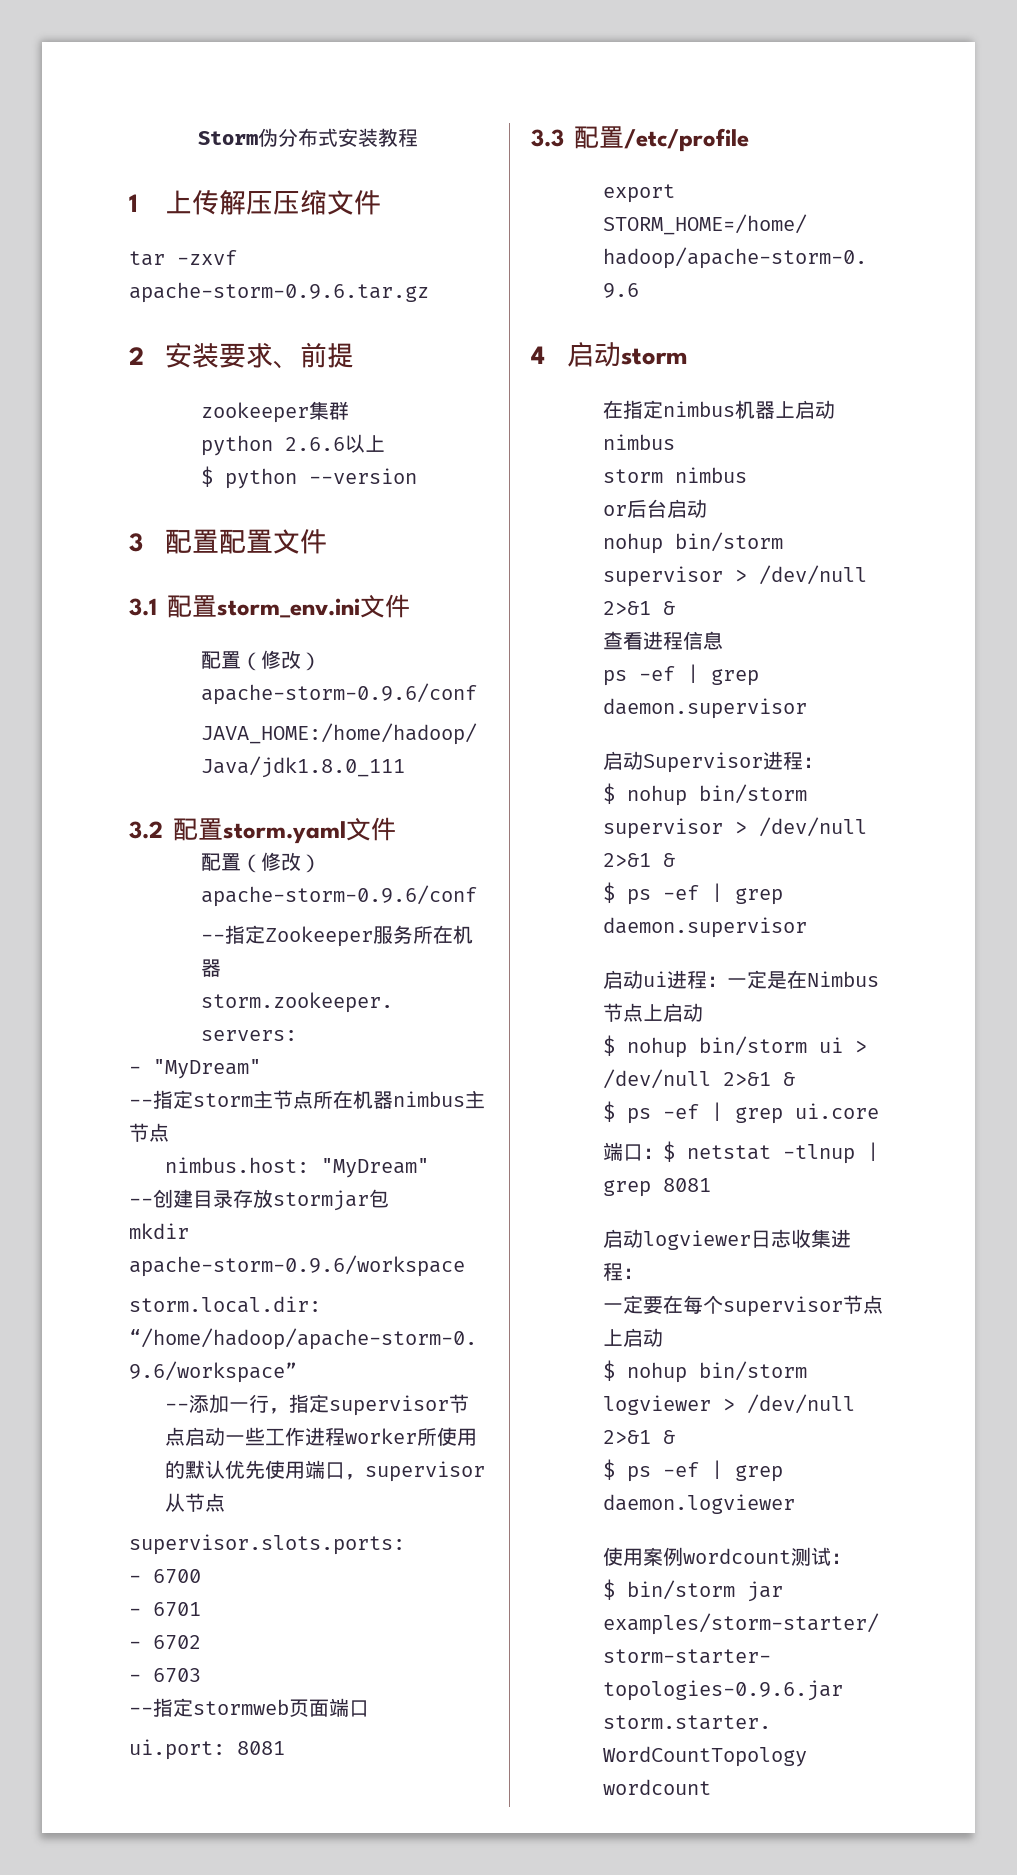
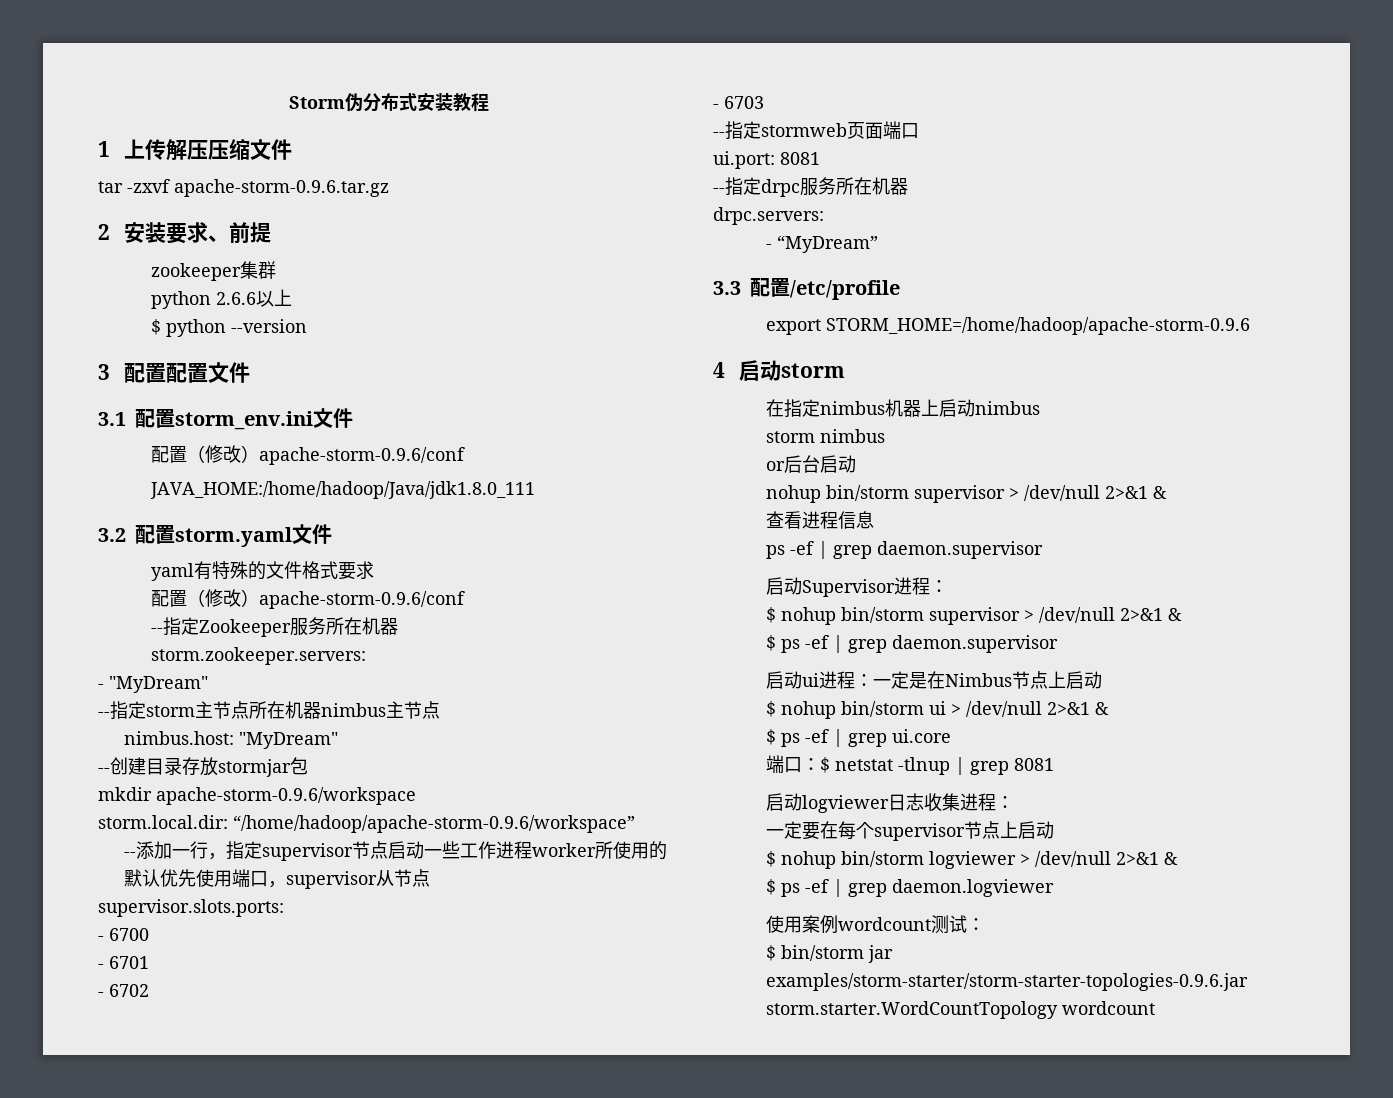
(396, 829) none -> [150,561,374,581] // yaml有特殊的文件格式要求
(285, 1748) none -> [713,177,908,197] [713,207,824,225] [765,235,878,253] // --指定drpc服务所在机器 // drpc.servers: // - “MyDream”

